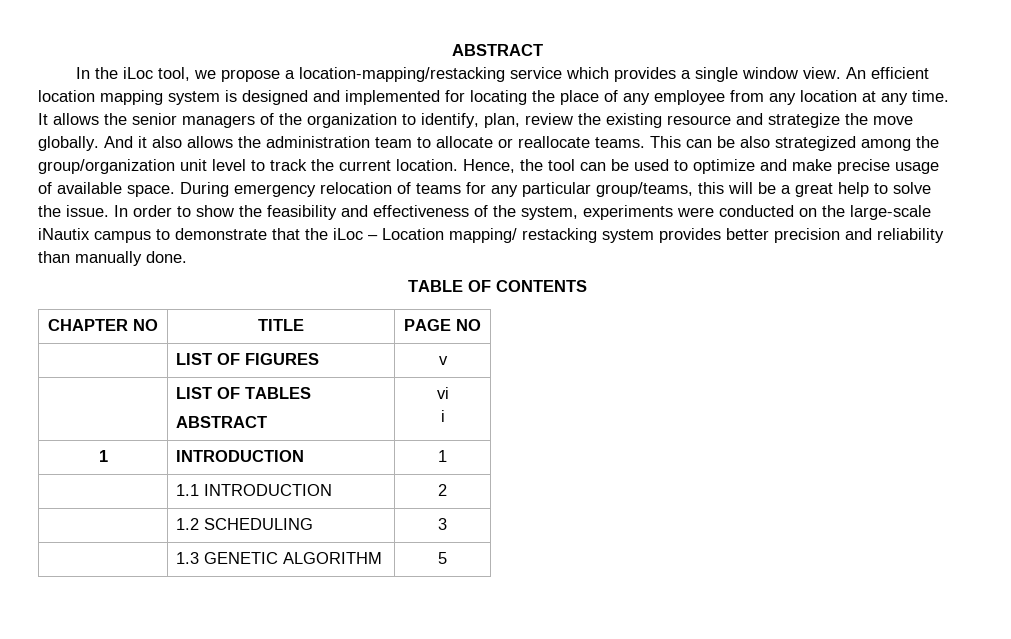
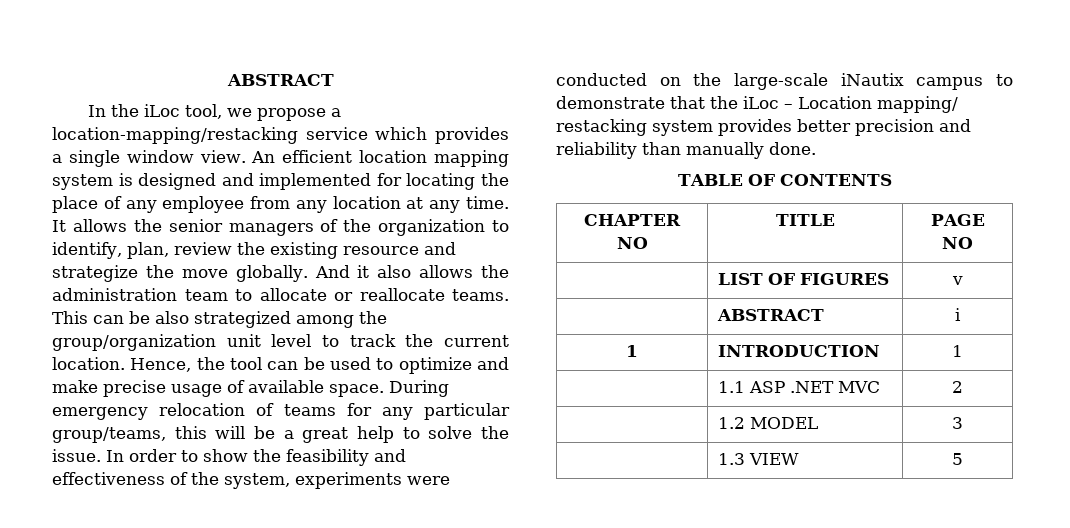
[175,387,311,399] LIST OF TABLES // -> (963, 280) none
[436,387,449,399] vi // -> (825, 315) none
[203,484,332,496] INTRODUCTION -> [749,381,881,393] ASP .NET MVC
[203,518,313,530] SCHEDULING -> [750,417,819,429] MODEL
[203,552,382,564] GENETIC ALGORITHM -> [749,453,800,465] VIEW

